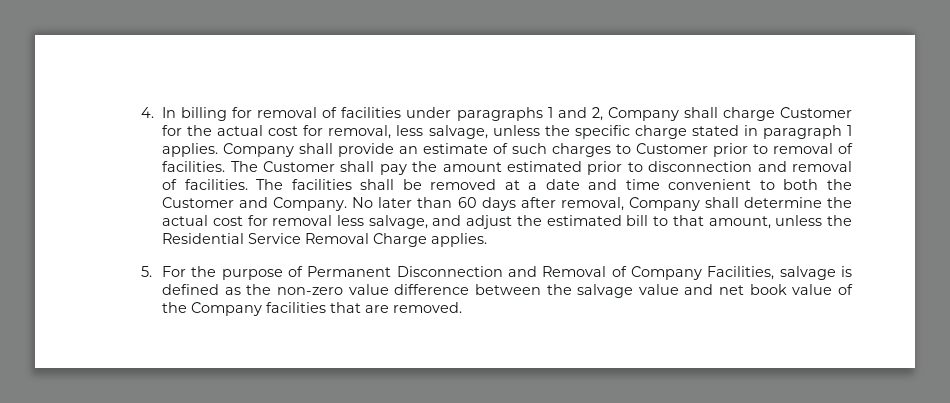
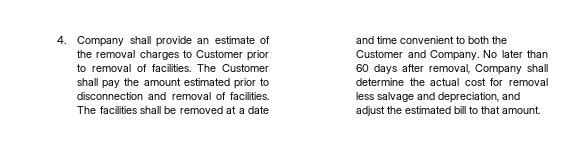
[162,107,852,121] [162,125,852,139] [162,143,219,157] In billing for removal of facilities under paragraphs 1 and 2, Company shall charge Customer for the actual cost for removal, less salvage, unless the specific charge stated in paragraph 1 applies. -> (66, 40) none
[512,143,548,154] such -> [77,50,136,58] the removal
[368,215,428,229] salvage, -> [377,92,500,103] salvage and depreciation,
[708,215,853,229] [162,233,488,247] [140,266,853,280] [162,284,853,298] [162,302,463,316] amount, unless the Residential Service Removal Charge applies. // 5. For the purpose of Permanent Disconnection and Removal of Company Facilities, salvage is defined as the non-zero value difference between the salvage value and net book value of the Company facilities that are removed. -> [502,106,541,114] amount.

